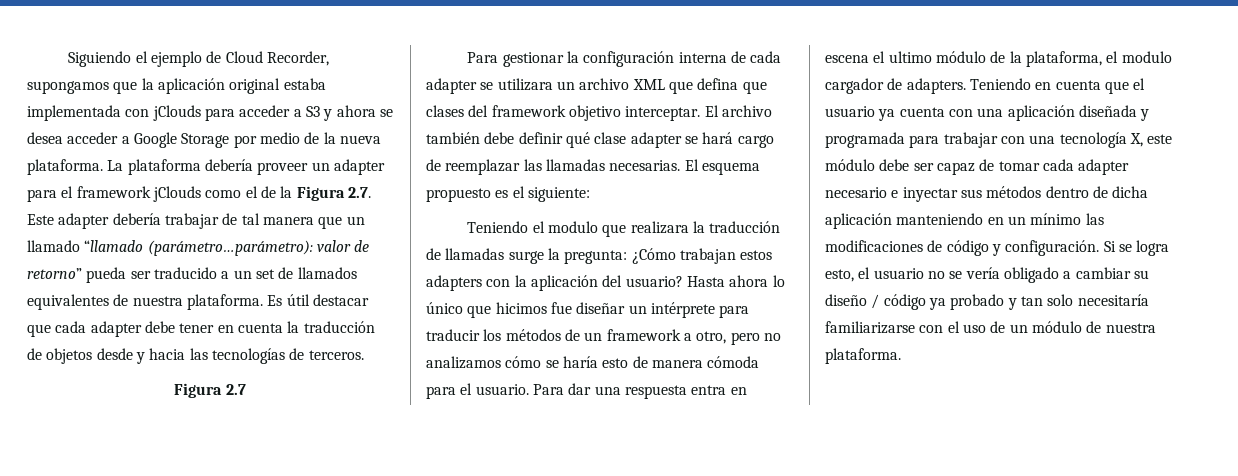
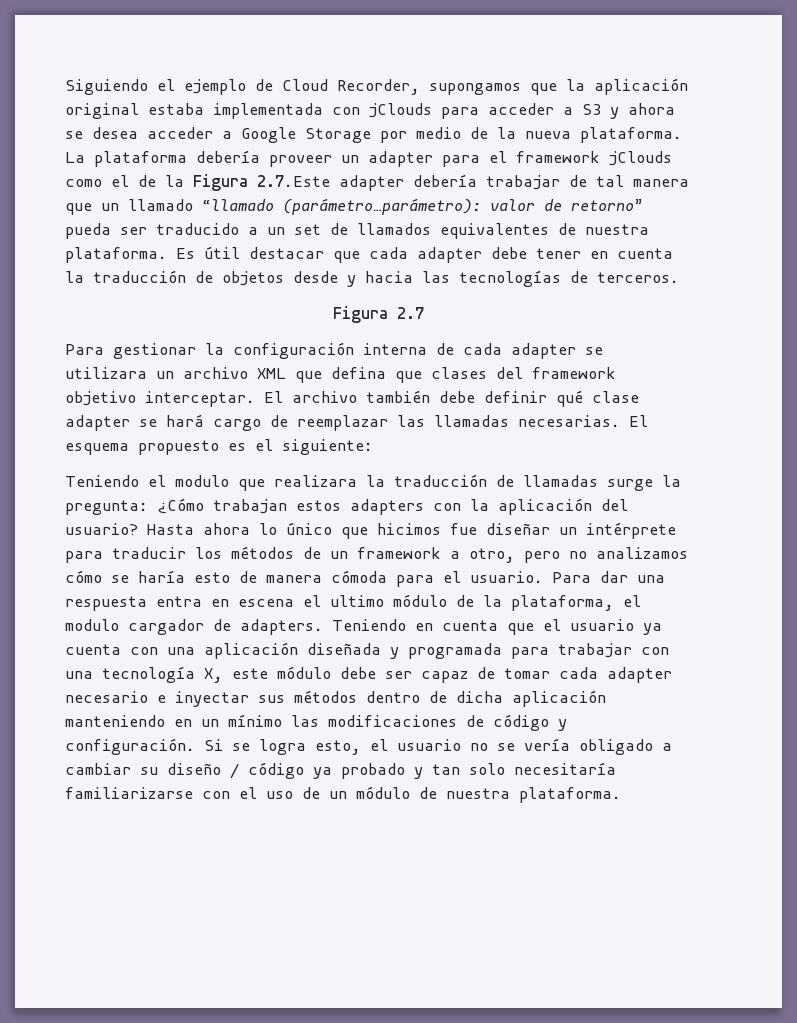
[347,187,371,198] [27,214,54,225] 2.7. Este -> [257,175,330,187] 2.7.Este

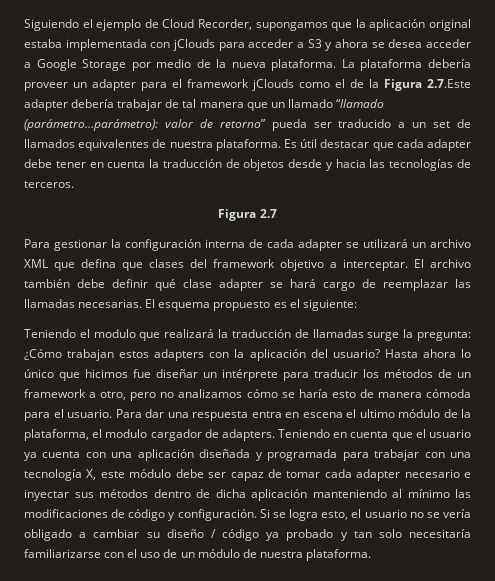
[65,367,147,379] utilizara -> [363,239,408,248] utilizará
(136, 398) none -> [330,262,337,268] a
[274,475,357,487] realizara -> [164,329,215,338] realizará
[174,719,219,727] en un -> [392,489,402,498] al

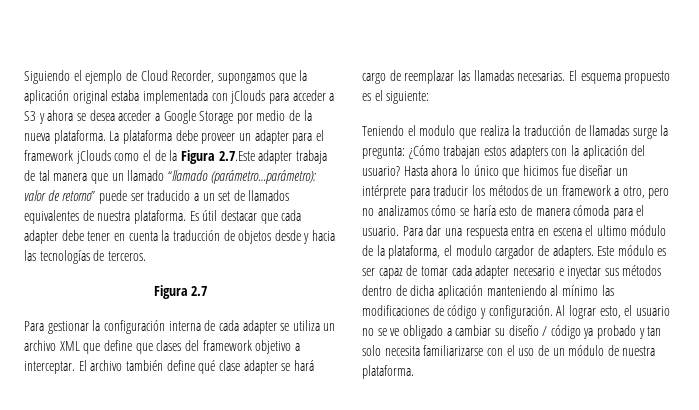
[428,59,471,68] debería -> [175,130,198,141] debe
[71,99,163,111] debería trabajar -> [295,150,327,164] trabaja
[271,119,307,131] pueda -> [98,190,127,204] puede
[363,239,408,248] utilizará -> [292,320,320,331] utiliza
[81,259,116,268] defina -> [103,340,132,351] define
[77,279,148,288] debe definir -> [166,360,195,371] define
[164,329,215,338] realizará -> [479,125,509,136] realiza
[278,429,471,441] [24,449,471,461] [24,469,204,481] Teniendo en cuenta que el usuario ya cuenta con una aplicación diseñada y programada para trabajar con una tecnología X, este módulo debe -> [597,245,667,256] Este módulo es
[259,509,319,521] Si se logra -> [556,305,596,319] Al lograr
[442,509,471,518] vería -> [390,328,400,336] ve
[409,529,472,538] necesitaría -> [384,346,420,356] necesita

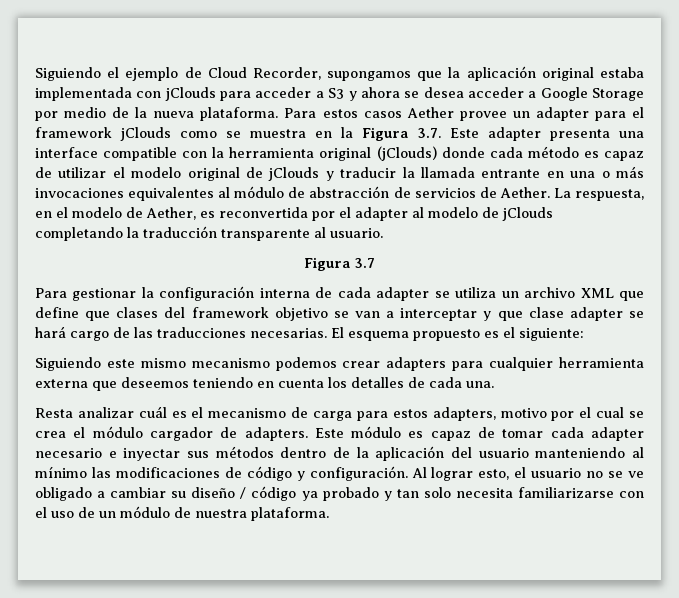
[109,130,236,144] La plataforma debe proveer -> [284,107,507,121] Para estos casos Aether provee
[142,150,327,164] [24,170,316,184] [24,190,290,204] [24,210,302,224] [24,230,336,244] [24,250,146,264] [153,285,208,299] el de la Figura 2.7.Este adapter trabaja de tal manera que un llamado “llamado (parámetro…parámetro): valor de retorno” puede ser traducido a un set de llamados equivalentes de nuestra plataforma. Es útil destacar que cada adapter debe tener en cuenta la traducción de objetos desde y hacia las tecnologías de terceros. // Figura 2.7 -> [226,127,644,141] [35,146,644,161] [35,166,644,181] [35,186,644,201] [35,207,553,221] [35,226,383,241] [304,257,375,271] se muestra en la Figura 3.7. Este adapter presenta una interface compatible con la herramienta original (jClouds) donde cada método es capaz de utilizar el modelo original de jClouds y traducir la llamada entrante en una o más invocaciones equivalentes al módulo de abstracción de servicios de Aether. La respuesta, en el modelo de Aether, es reconvertida por el adapter al modelo de jClouds completando la traducción transparente al usuario. // Figura 3.7
[294,343,300,351] [24,360,216,374] a interceptar. El archivo también define qué -> [333,308,523,321] se van a interceptar y que
[404,70,514,84] reemplazar las llamadas -> [134,327,246,338] las traducciones
[362,125,669,139] [362,145,646,159] [362,164,628,179] [362,185,670,199] [362,205,645,219] [362,225,667,239] [362,245,492,259] Teniendo el modulo que realiza la traducción de llamadas surge la pregunta: ¿Cómo trabajan estos adapters con la aplicación del usuario? Hasta ahora lo único que hicimos fue diseñar un intérprete para traducir los métodos de un framework a otro, pero no analizamos cómo se haría esto de manera cómoda para el usuario. Para dar una respuesta entra en escena el ultimo módulo de la plataforma, el modulo -> [35,357,645,371] [35,377,494,391] [35,406,645,421] [35,426,143,438] Siguiendo este mismo mecanismo podemos crear adapters para cualquier herramienta externa que deseemos teniendo en cuenta los detalles de cada una. // Resta analizar cuál es el mecanismo de carga para estos adapters, motivo por el cual se crea el módulo
[362,268,375,276] ser -> (424, 434) none
[410,285,483,299] dicha aplicación -> [356,446,529,461] la aplicación del usuario

